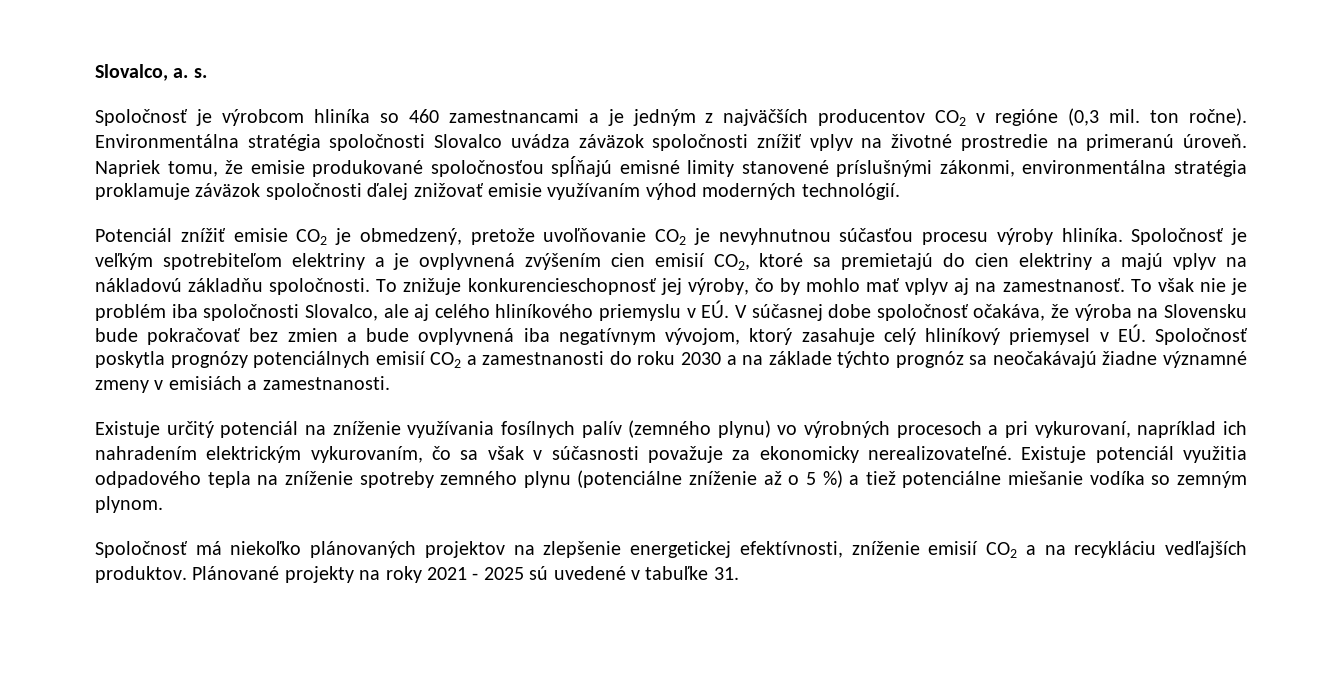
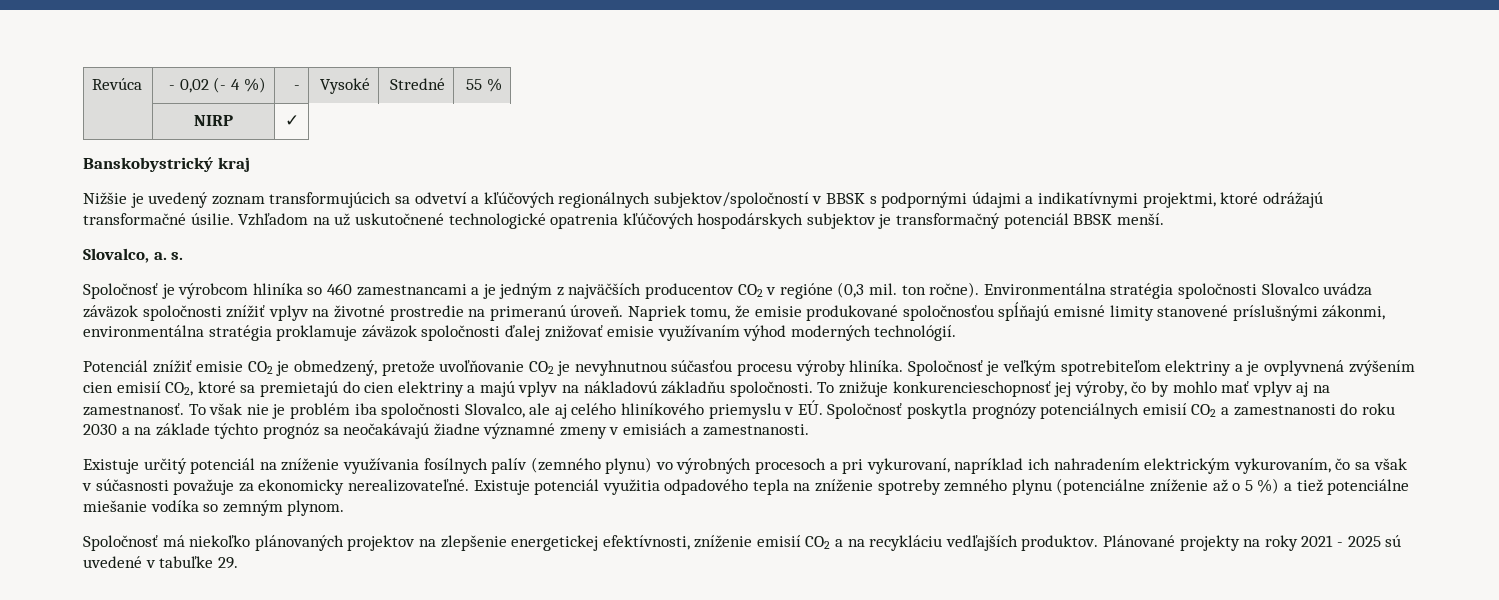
(95, 72) none -> [92,78,143,90] [169,77,266,93] [293,85,300,90] [319,78,370,94] [389,78,445,90] [465,78,502,92] [194,115,233,126] [284,115,299,126] [83,157,250,172] [83,192,1323,208] [83,213,1164,229] Revúca | - 0,02 (- 4 %) | - | Vysoké | Stredné | 55 % // | NIRP | ✓ // Banskobystrický kraj // Nižšie je uvedený zoznam transformujúcich sa odvetví a kľúčových regionálnych subjektov/spoločností v BBSK s podpornými údajmi a indikatívnymi projektmi, ktoré odrážajú transformačné úsilie. Vzhľadom na už uskutočnené technologické opatrenia kľúčových hospodárskych subjektov je transformačný potenciál BBSK menší. //
[734,304,1247,321] [95,324,1146,345] V súčasnej dobe spoločnosť očakáva, že výroba na Slovensku bude pokračovať bez zmien a bude ovplyvnená iba negatívnym vývojom, ktorý zasahuje celý hliníkový priemysel v EÚ. -> (823, 407) none
[713,567,739,580] 31. -> [217,557,238,569] 29.

